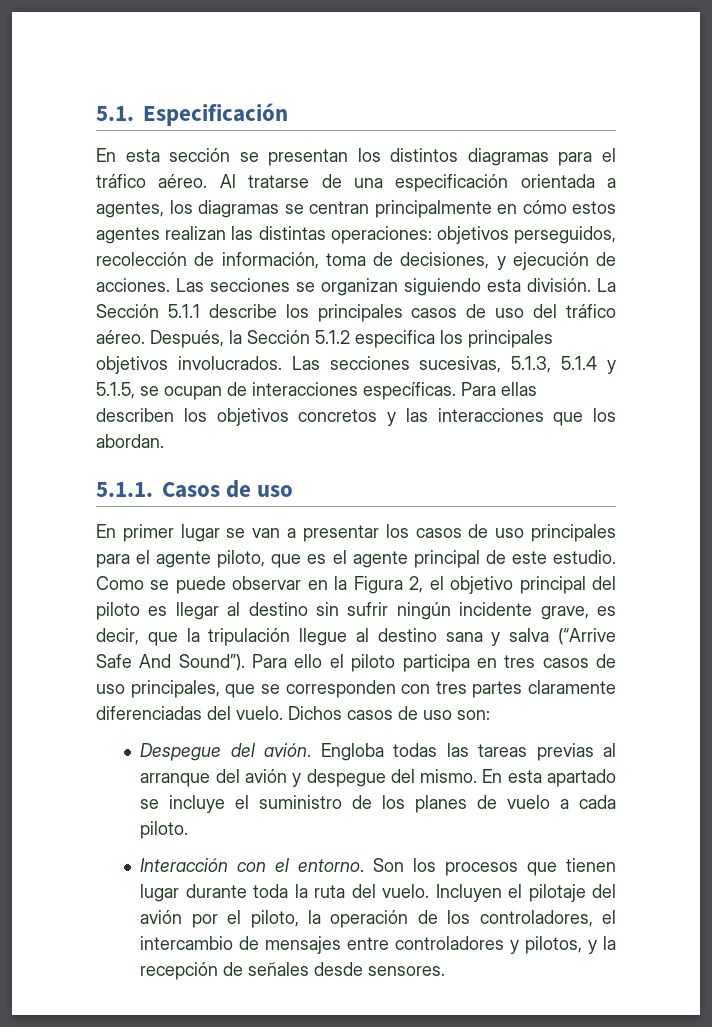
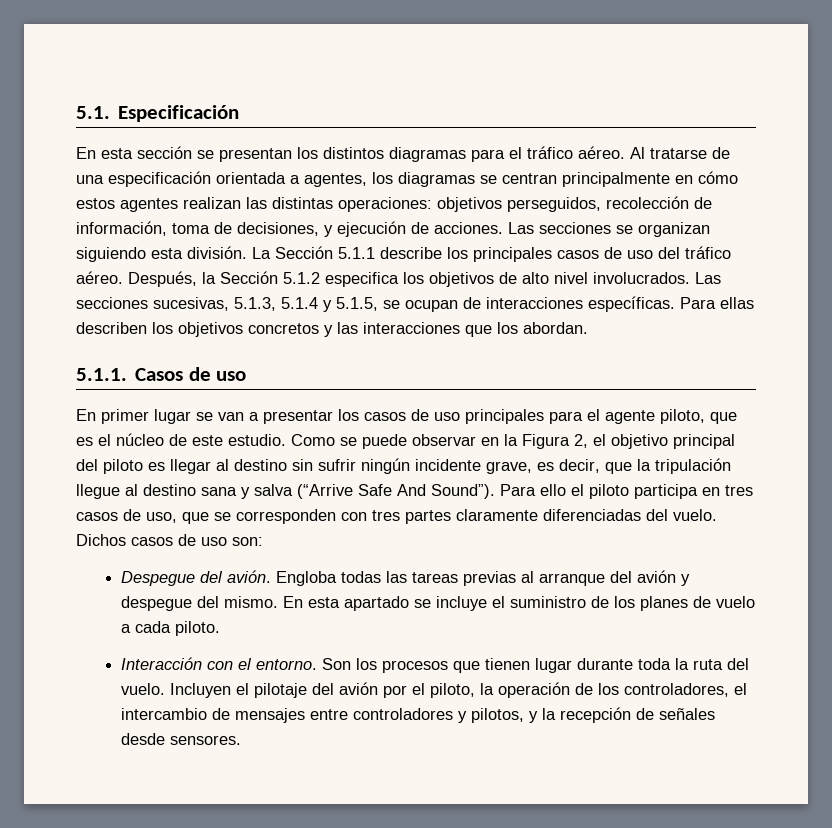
[468,330,553,348] [96,356,168,374] principales objetivos -> [429,272,588,287] objetivos de alto nivel
[352,550,480,568] agente principal -> [116,433,164,446] núcleo
[96,680,220,698] uso principales, -> [146,512,177,523] uso,

